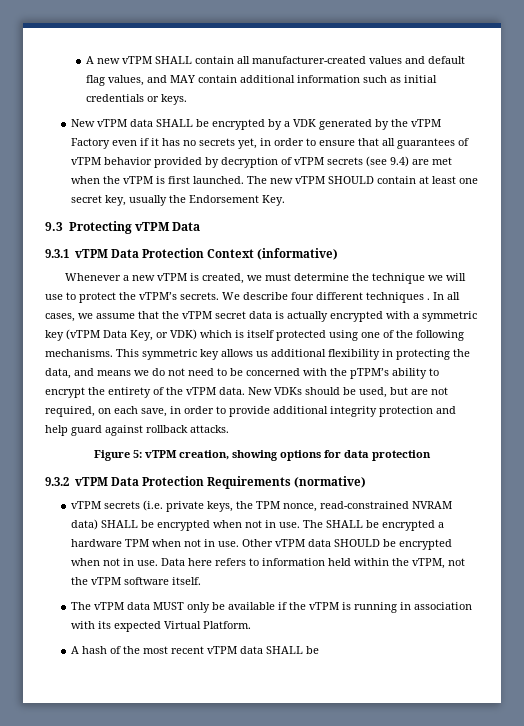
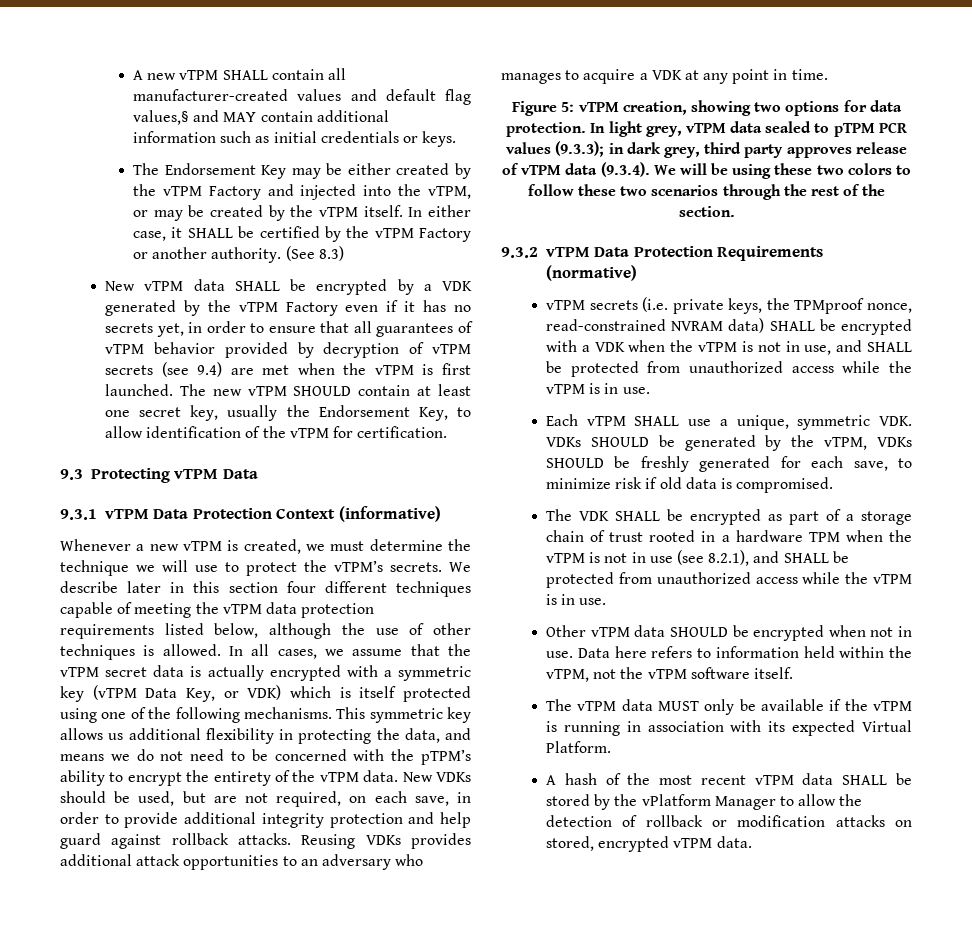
[107,75,144,86] values, -> [133,110,190,125] values,§
(187, 99) none -> [133,163,472,179] [133,184,472,200] [133,205,472,221] [133,226,472,242] [133,246,344,263] // The Endorsement Key may be either created by the vTPM Factory and injected into the vTPM, or may be created by the vTPM itself. In either case, it SHALL be certified by the vTPM Factory or another authority. (See 8.3)
[262,195,286,206] Key. -> [418,407,471,421] [105,426,448,438] Key, to allow identification of the vTPM for certification.
[291,292,430,303] four different techniques . -> [127,581,471,597] [60,602,375,618] [60,623,472,639] [60,644,221,660] later in this section four different techniques capable of meeting the vTPM data protection requirements listed below, although the use of other techniques is allowed.
(229, 429) none -> [301,833,471,849] [60,854,424,870] [501,69,828,84] Reusing VDKs provides additional attack opportunities to an adversary who manages to acquire a VDK at any point in time.
(278, 455) none -> [754,102,782,112] two
[372,450,431,461] protection -> [506,121,907,137] [506,141,907,158] [501,162,912,179] [527,184,886,200] [678,206,735,217] protection. In light grey, vTPM data sealed to pTPM PCR values (9.3.3); in dark grey, third party approves release of vTPM data (9.3.4). We will be using these two colors to follow these two scenarios through the rest of the section.
[256,501,281,509] TPM -> [794,298,865,314] TPMproof
[213,520,445,531] [71,539,240,547] when not in use. The SHALL be encrypted a hardware TPM when not in use. -> [546,340,912,355] [546,361,912,377] [546,383,650,394] [546,414,912,430] [546,435,912,451] [546,456,912,472] [546,477,834,493] [546,509,912,525] [546,530,912,542] [546,550,849,566] [546,572,912,588] [546,594,607,605] with a VDK when the vTPM is not in use, and SHALL be protected from unauthorized access while the vTPM is in use. // Each vTPM SHALL use a unique, symmetric VDK. VDKs SHOULD be generated by the vTPM, VDKs SHOULD be freshly generated for each save, to minimize risk if old data is compromised. // The VDK SHALL be encrypted as part of a storage chain of trust rooted in a hardware TPM when the vTPM is not in use (see 8.2.1), and SHALL be protected from unauthorized access while the vTPM is in use. //
(320, 650) none -> [546,794,863,810] [546,815,912,827] [546,836,752,852] stored by the vPlatform Manager to allow the detection of rollback or modification attacks on stored, encrypted vTPM data.

